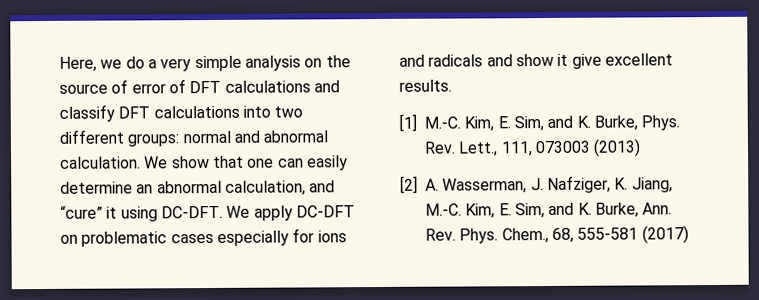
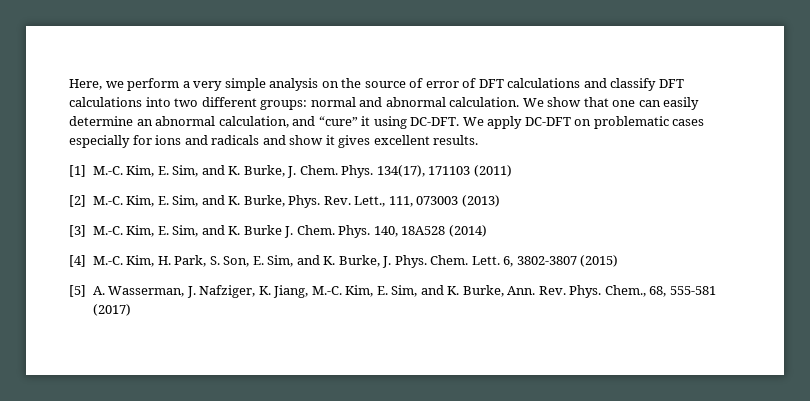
[125,56,145,69] do -> [127,78,180,91] perform
[571,53,602,69] give -> [338,135,371,148] gives
(638, 123) none -> [287,165,512,178] [69,195,285,207] J. Chem. Phys. 134(17), 171103 (2011) // [2] M.-C. Kim, E. Sim, and K. Burke,
[400,175,418,194] [2] -> [69,225,487,238] [69,255,619,268] [69,285,86,297] [3] M.-C. Kim, E. Sim, and K. Burke J. Chem. Phys. 140, 18A528 (2014) // [4] M.-C. Kim, H. Park, S. Son, E. Sim, and K. Burke, J. Phys. Chem. Lett. 6, 3802-3807 (2015) // [5]

